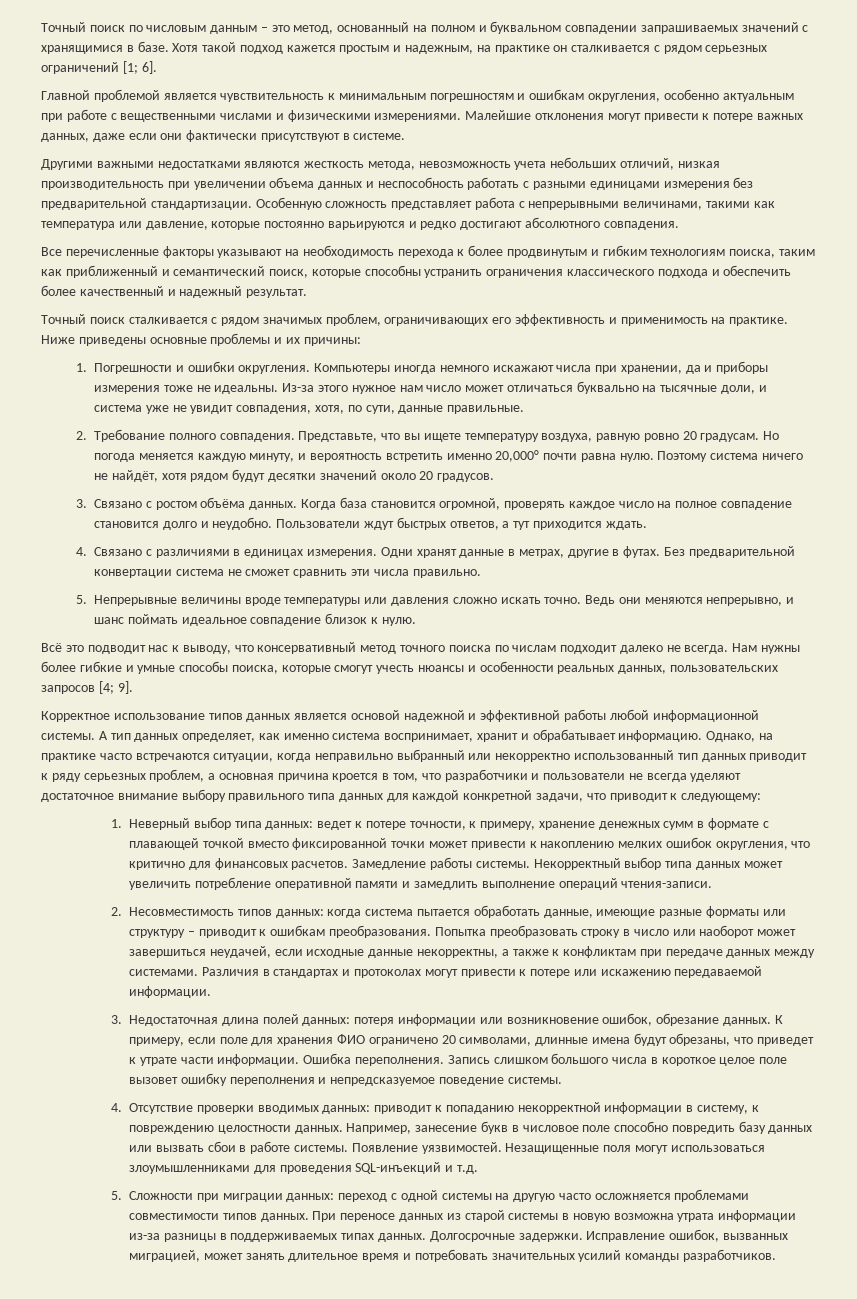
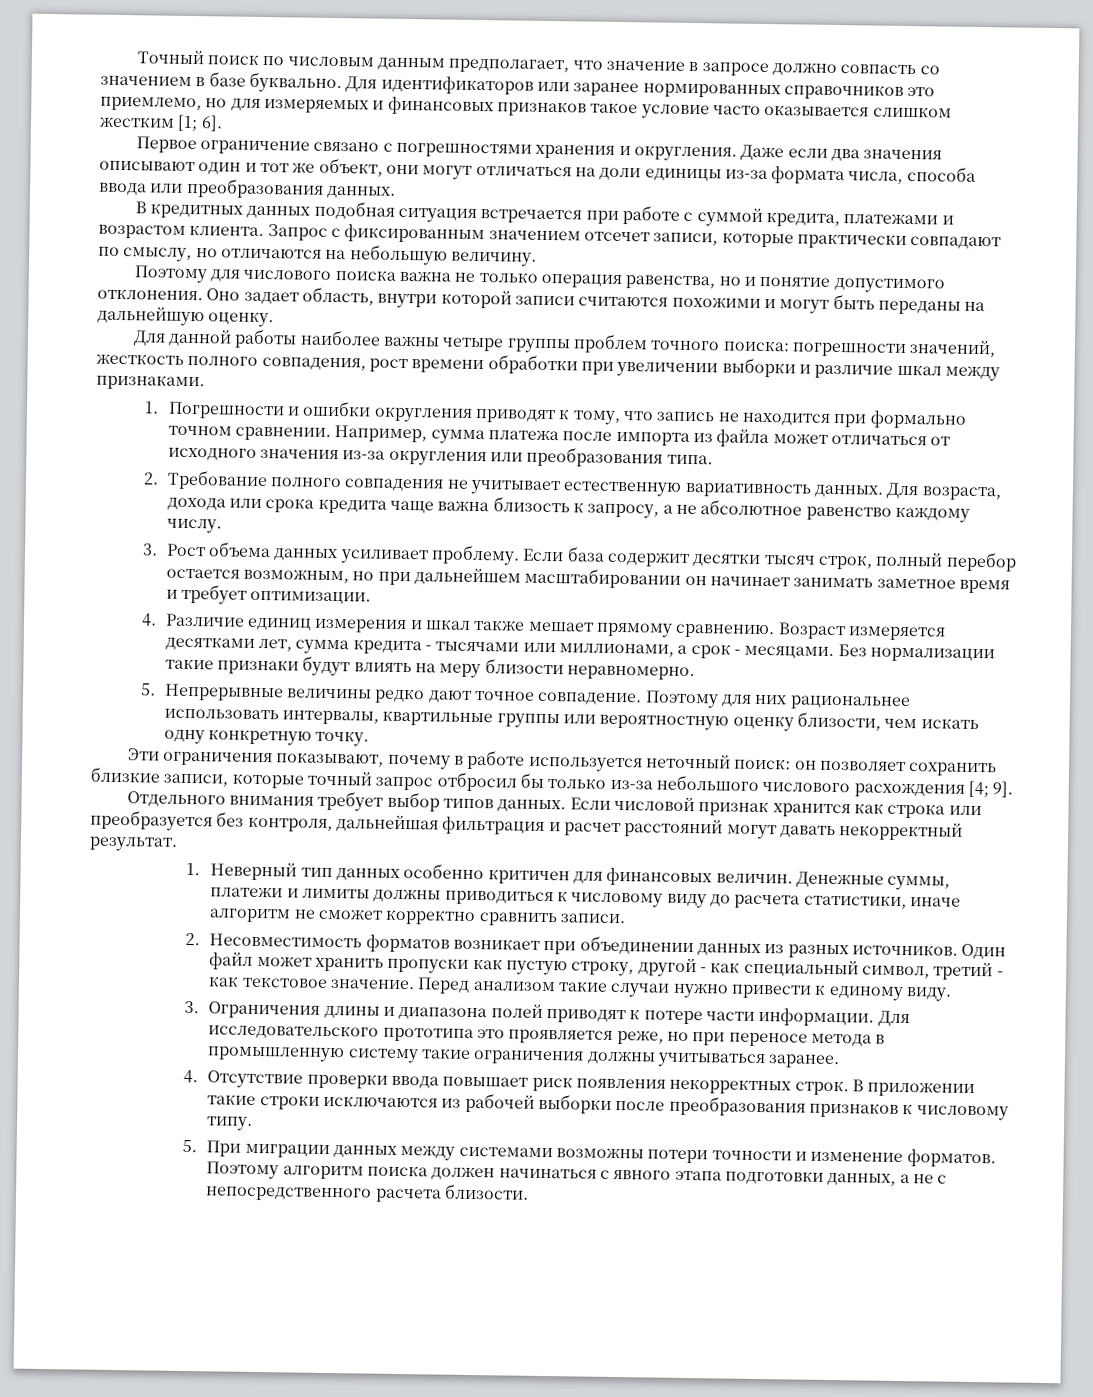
[260,21,809,34] [41,41,768,54] [41,61,157,74] [41,89,794,102] [41,109,803,122] [41,130,406,142] [41,157,720,170] [41,177,754,190] [41,197,775,210] [41,217,679,230] [41,245,815,258] [41,265,792,278] [41,285,308,298] [41,313,789,326] [41,333,361,346] [76,361,769,374] [94,381,767,394] [94,405,525,414] [76,429,780,442] [94,450,803,462] [94,469,495,482] [76,497,792,510] [94,517,647,530] [76,546,795,558] [94,569,481,578] [76,595,795,606] [94,613,416,626] [41,642,801,654] [41,661,778,674] [41,681,133,694] [41,709,759,722] [41,729,773,742] [41,749,808,762] [41,769,742,782] [41,789,762,802] [111,817,769,830] [129,837,811,850] [129,857,783,870] [129,877,713,890] [111,905,786,918] [129,925,797,938] [129,946,816,958] [129,966,763,978] [129,986,212,998] [111,1013,783,1026] [129,1033,815,1046] [129,1053,788,1066] [129,1073,562,1086] [111,1102,759,1114] [129,1121,813,1134] [129,1141,765,1154] [129,1162,479,1174] [111,1189,750,1202] [129,1210,797,1222] [129,1229,788,1242] [129,1249,776,1262] – это метод, основанный на полном и буквальном совпадении запрашиваемых значений с хранящимися в базе. Хотя такой подход кажется простым и надежным, на практике он сталкивается с рядом серьезных ограничений [1; 6]. // Главной проблемой является чувствительность к минимальным погрешностям и ошибкам округления, особенно актуальным при работе с вещественными числами и физическими измерениями. Малейшие отклонения могут привести к потере важных данных, даже если они фактически присутствуют в системе. // Другими важными недостатками являются жесткость метода, невозможность учета небольших отличий, низкая производительность при увеличении объема данных и неспособность работать с разными единицами измерения без предварительной стандартизации. Особенную сложность представляет работа с непрерывными величинами, такими как температура или давление, которые постоянно варьируются и редко достигают абсолютного совпадения. // Все перечисленные факторы указывают на необходимость перехода к более продвинутым и гибким технологиям поиска, таким как приближенный и семантический поиск, которые способны устранить ограничения классического подхода и обеспечить более качественный и надежный результат. // Точный поиск сталкивается с рядом значимых проблем, ограничивающих его эффективность и применимость на практике. Ниже приведены основные проблемы и их причины: // 1. Погрешности и ошибки округления. Компьютеры иногда немного искажают числа при хранении, да и приборы измерения тоже не идеальны. Из-за этого нужное нам число может отличаться буквально на тысячные доли, и система уже не увидит совпадения, хотя, по сути, данные правильные. // 2. Требование полного совпадения. Представьте, что вы ищете температуру воздуха, равную ровно 20 градусам. Но погода меняется каждую минуту, и вероятность встретить именно 20,000° почти равна нулю. Поэтому система ничего не найдёт, хотя рядом будут десятки значений около 20 градусов. // 3. Связано с ростом объёма данных. Когда база становится огромной, проверять каждое число на полное совпадение становится долго и неудобно. Пользователи ждут быстрых ответов, а тут приходится ждать. // 4. Связано с различиями в единицах измерения. Одни хранят данные в метрах, другие в футах. Без предварительной конвертации система не сможет сравнить эти числа правильно. // 5. Непрерывные величины вроде температуры или давления сложно искать точно. Ведь они меняются непрерывно, и шанс поймать идеальное совпадение близок к нулю. // Всё это подводит нас к выводу, что консервативный метод точного поиска по числам подходит далеко не всегда. Нам нужны более гибкие и умные способы поиска, которые смогут учесть нюансы и особенности реальных данных, пользовательских запросов [4; 9]. // Корректное использование типов данных является основой надежной и эффективной работы любой информационной системы. А тип данных определяет, как именно система воспринимает, хранит и обрабатывает информацию. Однако, на практике часто встречаются ситуации, когда неправильно выбранный или некорректно использованный тип данных приводит к ряду серьезных проблем, а основная причина кроется в том, что разработчики и пользователи не всегда уделяют достаточное внимание выбору правильного типа данных для каждой конкретной задачи, что приводит к следующему: // 1. Неверный выбор типа данных: ведет к потере точности, к примеру, хранение денежных сумм в формате с плавающей точкой вместо фиксированной точки может привести к накоплению мелких ошибок округления, что критично для финансовых расчетов. Замедление работы системы. Некорректный выбор типа данных может увеличить потребление оперативной памяти и замедлить выполнение операций чтения-записи. // 2. Несовместимость типов данных: когда система пытается обработать данные, имеющие разные форматы или структуру – приводит к ошибкам преобразования. Попытка преобразовать строку в число или наоборот может завершиться неудачей, если исходные данные некорректны, а также к конфликтам при передаче данных между системами. Различия в стандартах и протоколах могут привести к потере или искажению передаваемой информации. // 3. Недостаточная длина полей данных: потеря информации или возникновение ошибок, обрезание данных. К примеру, если поле для хранения ФИО ограничено 20 символами, длинные имена будут обрезаны, что приведет к утрате части информации. Ошибка переполнения. Запись слишком большого числа в короткое целое поле вызовет ошибку переполнения и непредсказуемое поведение системы. // 4. Отсутствие проверки вводимых данных: приводит к попаданию некорректной информации в систему, к повреждению целостности данных. Например, занесение букв в числовое поле способно повредить базу данных или вызвать сбои в работе системы. Появление уязвимостей. Незащищенные поля могут использоваться злоумышленниками для проведения SQL-инъекций и т.д. // 5. Сложности при миграции данных: переход с одной системы на другую часто осложняется проблемами совместимости типов данных. При переносе данных из старой системы в новую возможна утрата информации из-за разницы в поддерживаемых типах данных. Долгосрочные задержки. Исправление ошибок, вызванных миграцией, может занять длительное время и потребовать значительных усилий команды разработчиков. -> [448,58,940,77] [100,71,936,100] [100,96,952,120] [99,114,223,132] [135,136,943,162] [99,157,976,185] [98,177,396,199] [134,200,954,228] [98,224,1002,250] [98,244,537,267] [133,265,945,294] [97,286,986,315] [97,305,275,328] [132,328,997,358] [96,353,1000,382] [96,374,205,391] [143,400,967,429] [167,425,951,448] [167,446,713,468] [142,469,1001,501] [166,496,970,523] [166,518,222,534] [141,541,1017,572] [165,567,1011,594] [165,583,372,605] [140,613,947,641] [164,636,995,663] [164,655,696,681] [140,683,911,711] [163,708,979,732] [163,729,370,747] [127,748,998,777] [90,766,1014,798] [126,790,982,819] [90,809,964,841] [89,836,178,852] [186,861,951,891] [210,886,961,910] [209,908,625,927] [185,932,1007,960] [209,951,1004,981] [208,976,952,1002] [184,1000,910,1028] [208,1024,886,1047] [207,1046,841,1069] [183,1069,976,1098] [207,1092,1009,1121] [206,1116,254,1131] [182,1139,996,1168] [206,1161,948,1186] [205,1183,529,1203] предполагает, что значение в запросе должно совпасть со значением в базе буквально. Для идентификаторов или заранее нормированных справочников это приемлемо, но для измеряемых и финансовых признаков такое условие часто оказывается слишком жестким [1; 6]. // Первое ограничение связано с погрешностями хранения и округления. Даже если два значения описывают один и тот же объект, они могут отличаться на доли единицы из-за формата числа, способа ввода или преобразования данных. // В кредитных данных подобная ситуация встречается при работе с суммой кредита, платежами и возрастом клиента. Запрос с фиксированным значением отсечет записи, которые практически совпадают по смыслу, но отличаются на небольшую величину. // Поэтому для числового поиска важна не только операция равенства, но и понятие допустимого отклонения. Оно задает область, внутри которой записи считаются похожими и могут быть переданы на дальнейшую оценку. // Для данной работы наиболее важны четыре группы проблем точного поиска: погрешности значений, жесткость полного совпадения, рост времени обработки при увеличении выборки и различие шкал между признаками. // 1. Погрешности и ошибки округления приводят к тому, что запись не находится при формально точном сравнении. Например, сумма платежа после импорта из файла может отличаться от исходного значения из-за округления или преобразования типа. // 2. Требование полного совпадения не учитывает естественную вариативность данных. Для возраста, дохода или срока кредита чаще важна близость к запросу, а не абсолютное равенство каждому числу. // 3. Рост объема данных усиливает проблему. Если база содержит десятки тысяч строк, полный перебор остается возможным, но при дальнейшем масштабировании он начинает занимать заметное время и требует оптимизации. // 4. Различие единиц измерения и шкал также мешает прямому сравнению. Возраст измеряется десятками лет, сумма кредита - тысячами или миллионами, а срок - месяцами. Без нормализации такие признаки будут влиять на меру близости неравномерно. // 5. Непрерывные величины редко дают точное совпадение. Поэтому для них рациональнее использовать интервалы, квартильные группы или вероятностную оценку близости, чем искать одну конкретную точку. // Эти ограничения показывают, почему в работе используется неточный поиск: он позволяет сохранить близкие записи, которые точный запрос отбросил бы только из-за небольшого числового расхождения [4; 9]. // Отдельного внимания требует выбор типов данных. Если числовой признак хранится как строка или преобразуется без контроля, дальнейшая фильтрация и расчет расстояний могут давать некорректный результат. // 1. Неверный тип данных особенно критичен для финансовых величин. Денежные суммы, платежи и лимиты должны приводиться к числовому виду до расчета статистики, иначе алгоритм не сможет корректно сравнить записи. // 2. Несовместимость форматов возникает при объединении данных из разных источников. Один файл может хранить пропуски как пустую строку, другой - как специальный символ, третий - как текстовое значение. Перед анализом такие случаи нужно привести к единому виду. // 3. Ограничения длины и диапазона полей приводят к потере части информации. Для исследовательского прототипа это проявляется реже, но при переносе метода в промышленную систему такие ограничения должны учитываться заранее. // 4. Отсутствие проверки ввода повышает риск появления некорректных строк. В приложении такие строки исключаются из рабочей выборки после преобразования признаков к числовому типу. // 5. При миграции данных между системами возможны потери точности и изменение форматов. Поэтому алгоритм поиска должен начинаться с явного этапа подготовки данных, а не с непосредственного расчета близости.

